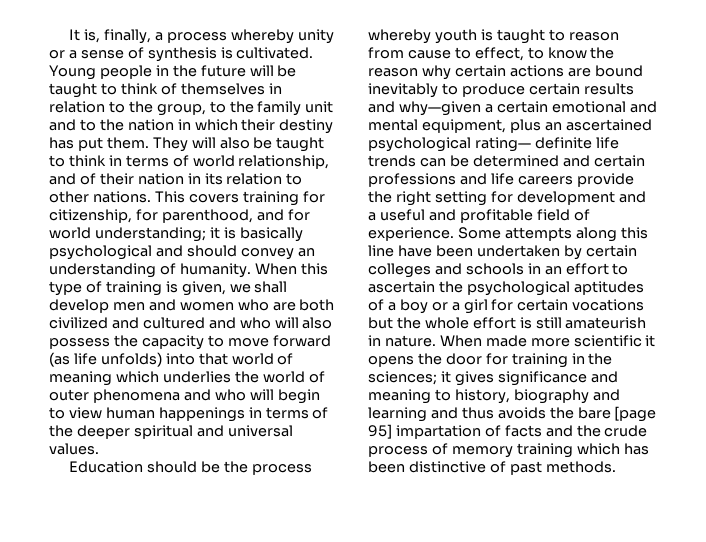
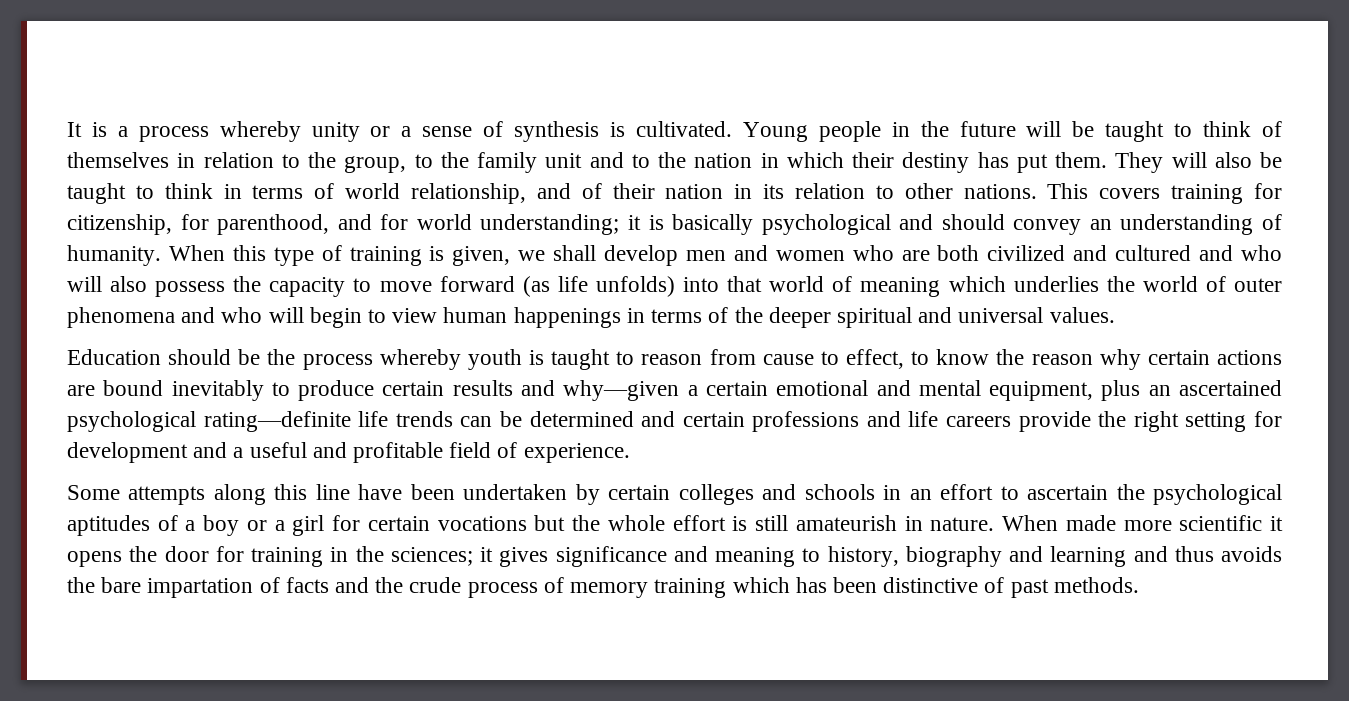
[84,29,152,44] is, finally, -> [91,122,107,137] is
[474,137,592,152] rating— definite -> [203,411,351,432] rating—definite
(454, 234) none -> (630, 453) //
[614,406,657,422] [368,424,392,439] [page 95] -> (142, 585) none

